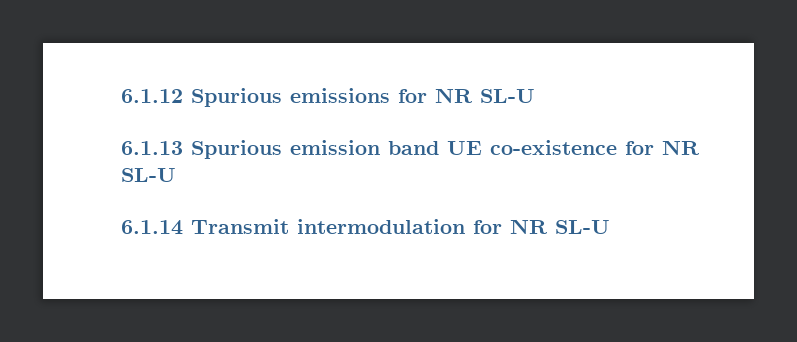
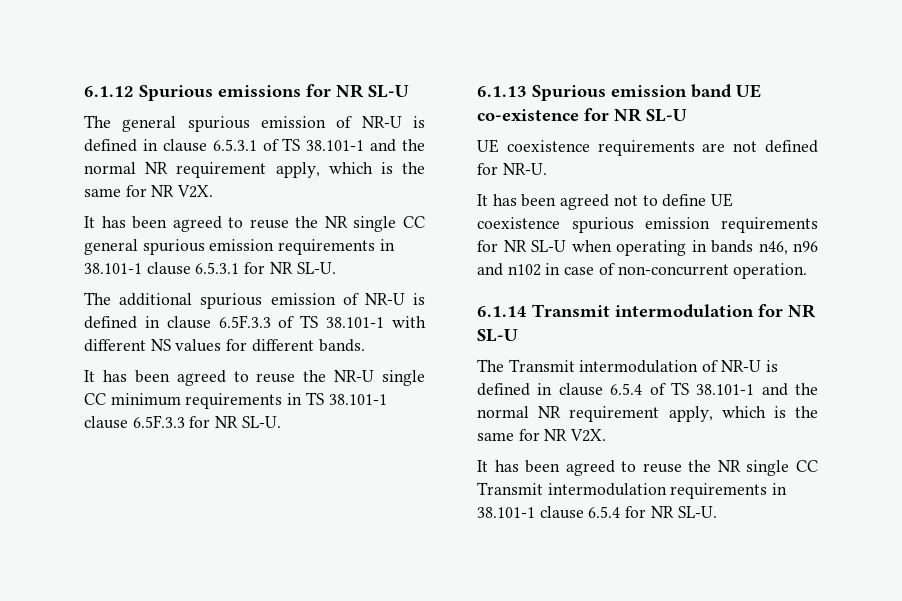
(535, 96) none -> [84,115,425,132] [84,138,425,152] [84,162,425,178] [84,185,214,198] [84,216,425,232] [84,239,395,255] [84,262,336,275] [84,292,426,309] [84,315,426,329] [84,339,365,352] [84,370,425,386] [84,392,387,409] [84,415,281,429] // The general spurious emission of NR-U is defined in clause 6.5.3.1 of TS 38.101-1 and the normal NR requirement apply, which is the same for NR V2X. // It has been agreed to reuse the NR single CC general spurious emission requirements in 38.101-1 clause 6.5.3.1 for NR SL-U. // The additional spurious emission of NR-U is defined in clause 6.5F.3.3 of TS 38.101-1 with different NS values for different bands. // It has been agreed to reuse the NR-U single CC minimum requirements in TS 38.101-1 clause 6.5F.3.3 for NR SL-U.
(176, 175) none -> [477,139,818,156] [477,163,547,175] [477,193,734,210] [477,217,818,233] [477,240,818,256] [477,263,808,279] // UE coexistence requirements are not defined for NR-U. // It has been agreed not to define UE coexistence spurious emission requirements for NR SL-U when operating in bands n46, n96 and n102 in case of non-concurrent operation.
(610, 227) none -> [477,359,778,373] [477,382,818,396] [477,406,818,422] [477,429,607,442] [477,460,818,476] [477,482,788,499] [477,506,717,519] // The Transmit intermodulation of NR-U is defined in clause 6.5.4 of TS 38.101-1 and the normal NR requirement apply, which is the same for NR V2X. // It has been agreed to reuse the NR single CC Transmit intermodulation requirements in 38.101-1 clause 6.5.4 for NR SL-U.

